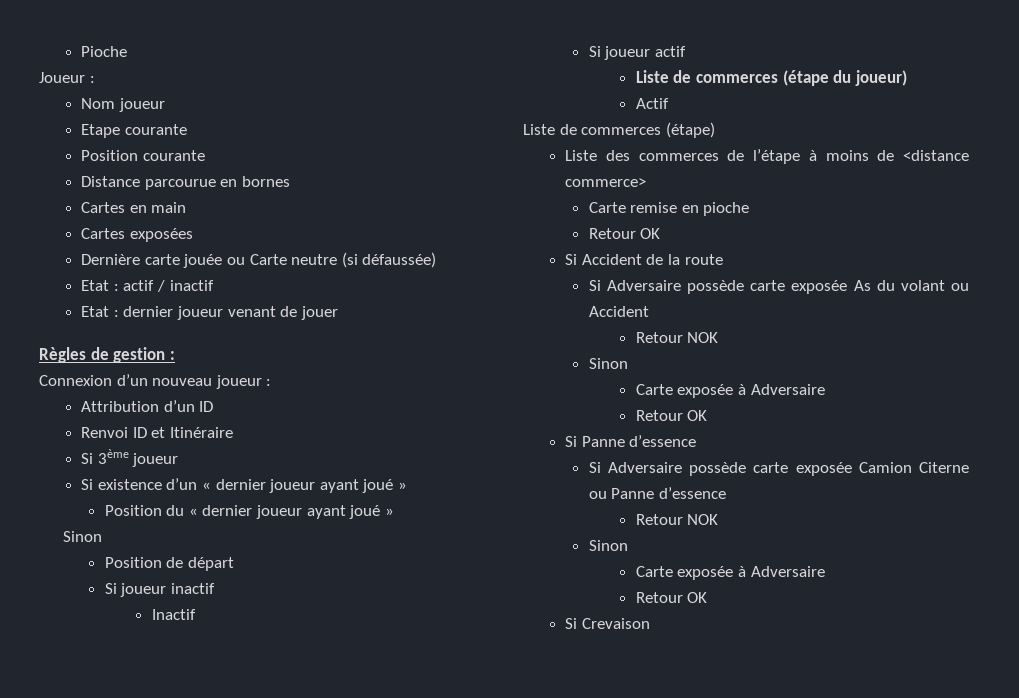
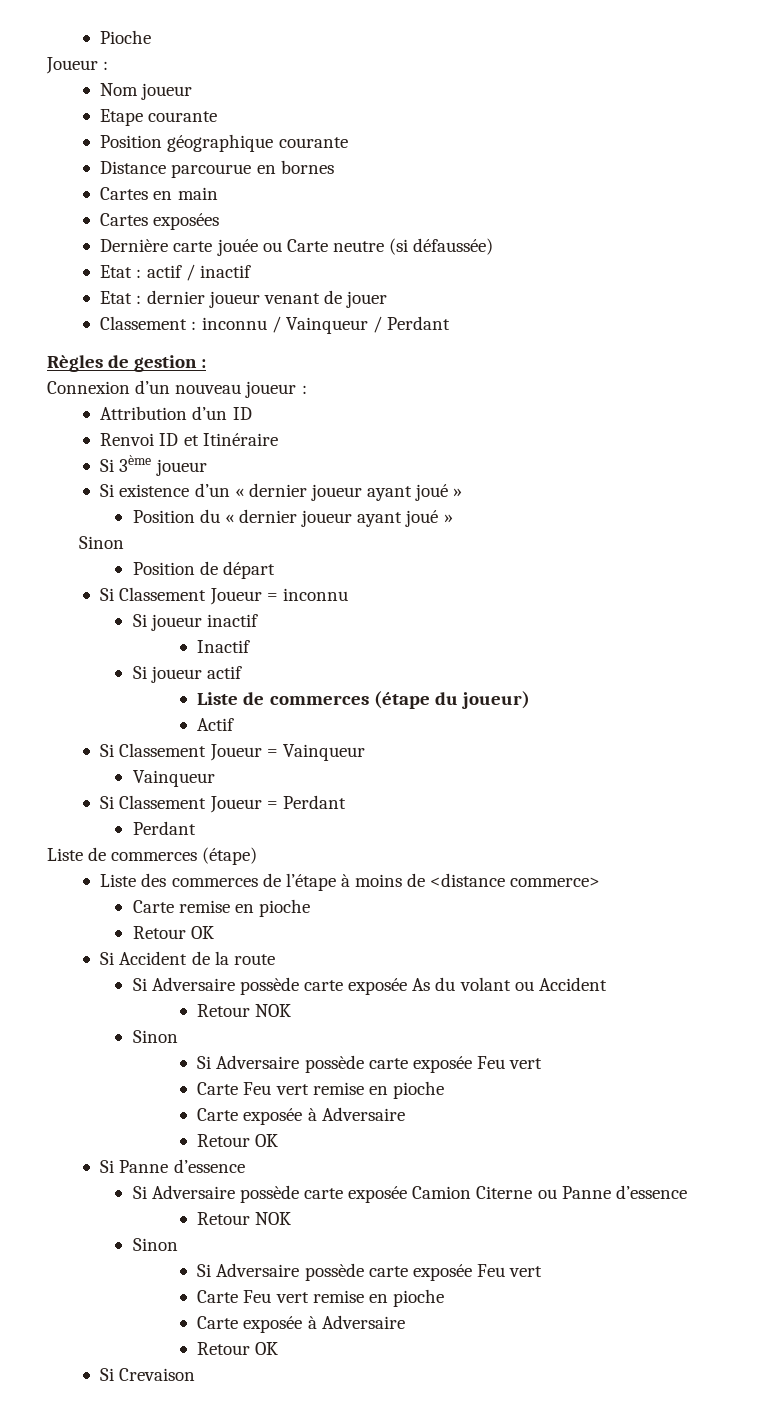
(139, 155) none -> [167,134,274,152] géographique
(338, 313) none -> [100,316,451,334] // Classement : inconnu / Vainqueur / Perdant
(234, 564) none -> [100,587,348,605] // Si Classement Joueur = inconnu
(669, 103) none -> [100,743,365,761] [132,770,215,787] [100,795,346,813] [132,821,196,835] // Si Classement Joueur = Vainqueur // Vainqueur // Si Classement Joueur = Perdant // Perdant
(628, 363) none -> [197,1055,543,1073] [197,1081,444,1099] // Si Adversaire possède carte exposée Feu vert // Carte Feu vert remise en pioche
(628, 545) none -> [197,1263,543,1281] [197,1289,444,1307] // Si Adversaire possède carte exposée Feu vert // Carte Feu vert remise en pioche

